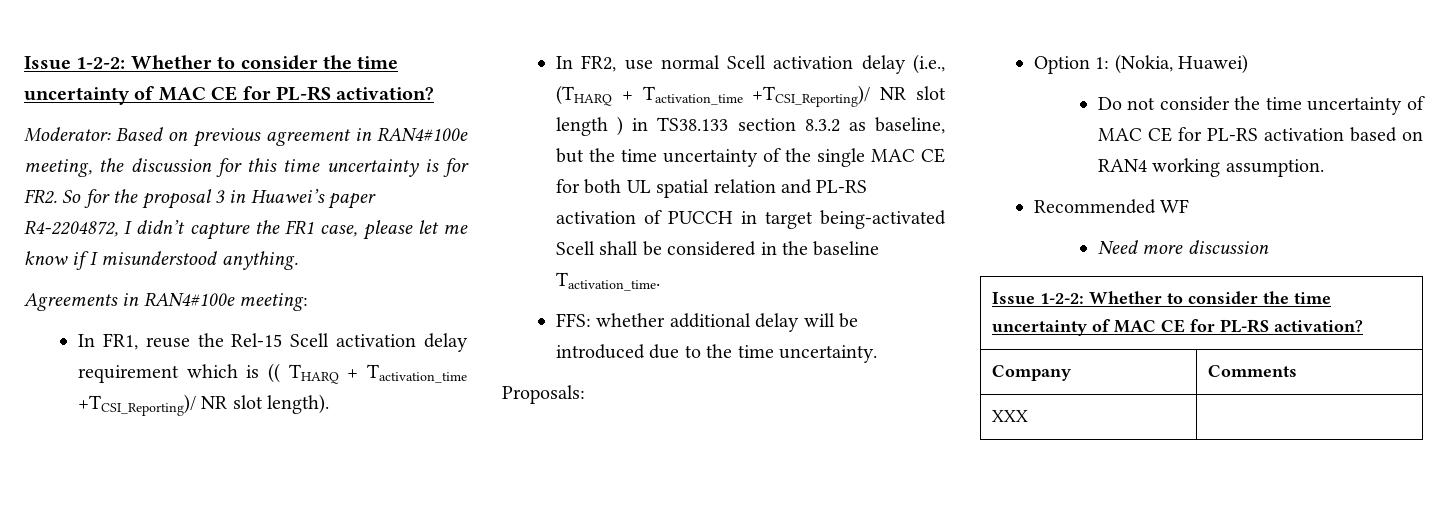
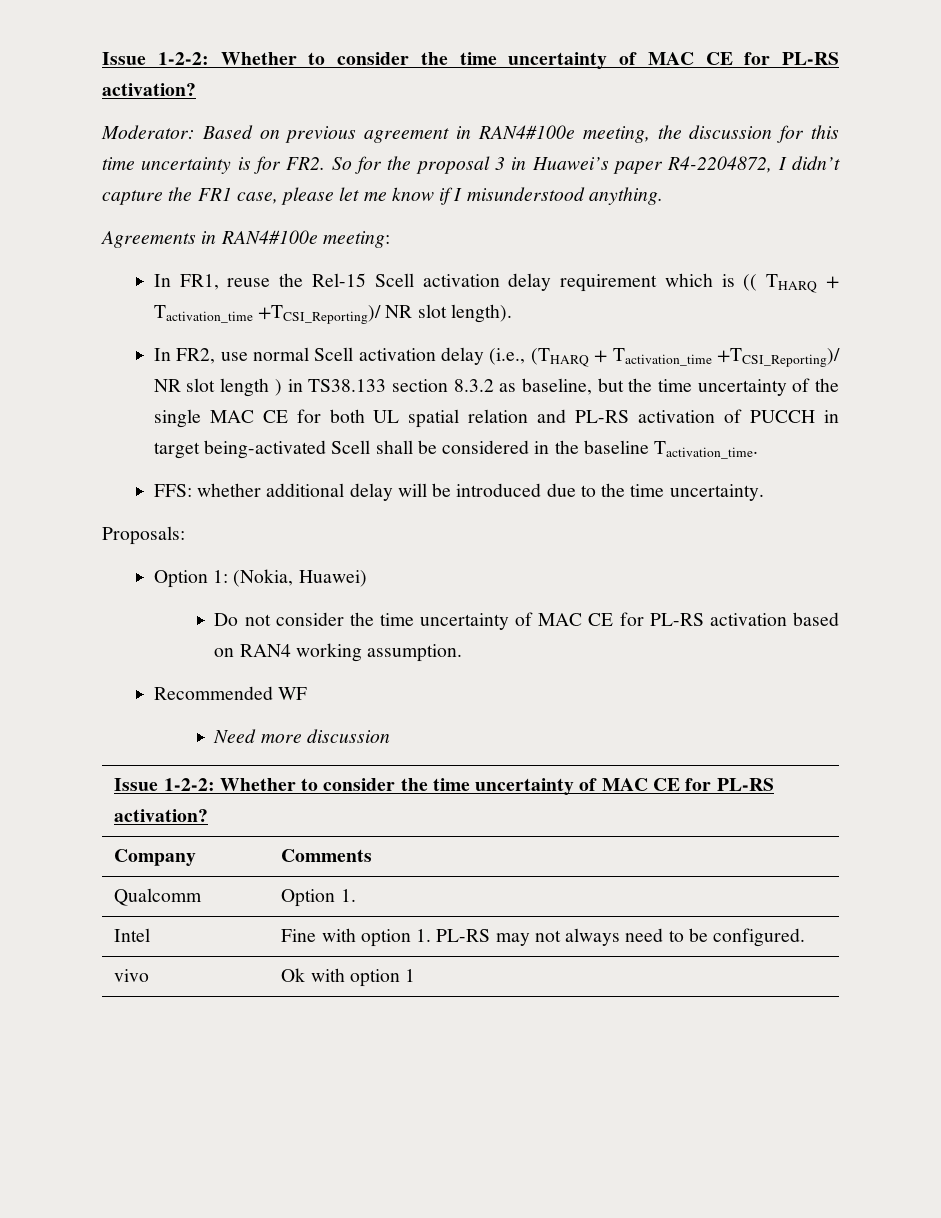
[992,410,1029,422] XXX | -> [114,888,203,906] [281,889,356,907] [114,928,151,942] [281,928,806,947] [114,969,150,982] [281,968,416,987] Qualcomm | Option 1. // Intel | Fine with option 1. PL-RS may not always need to be configured. // vivo | Ok with option 1

